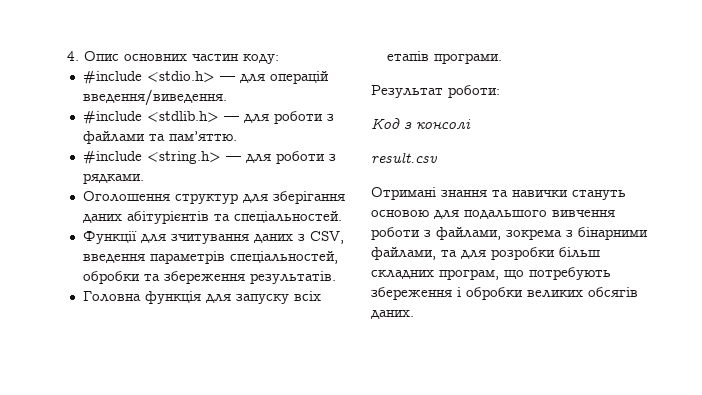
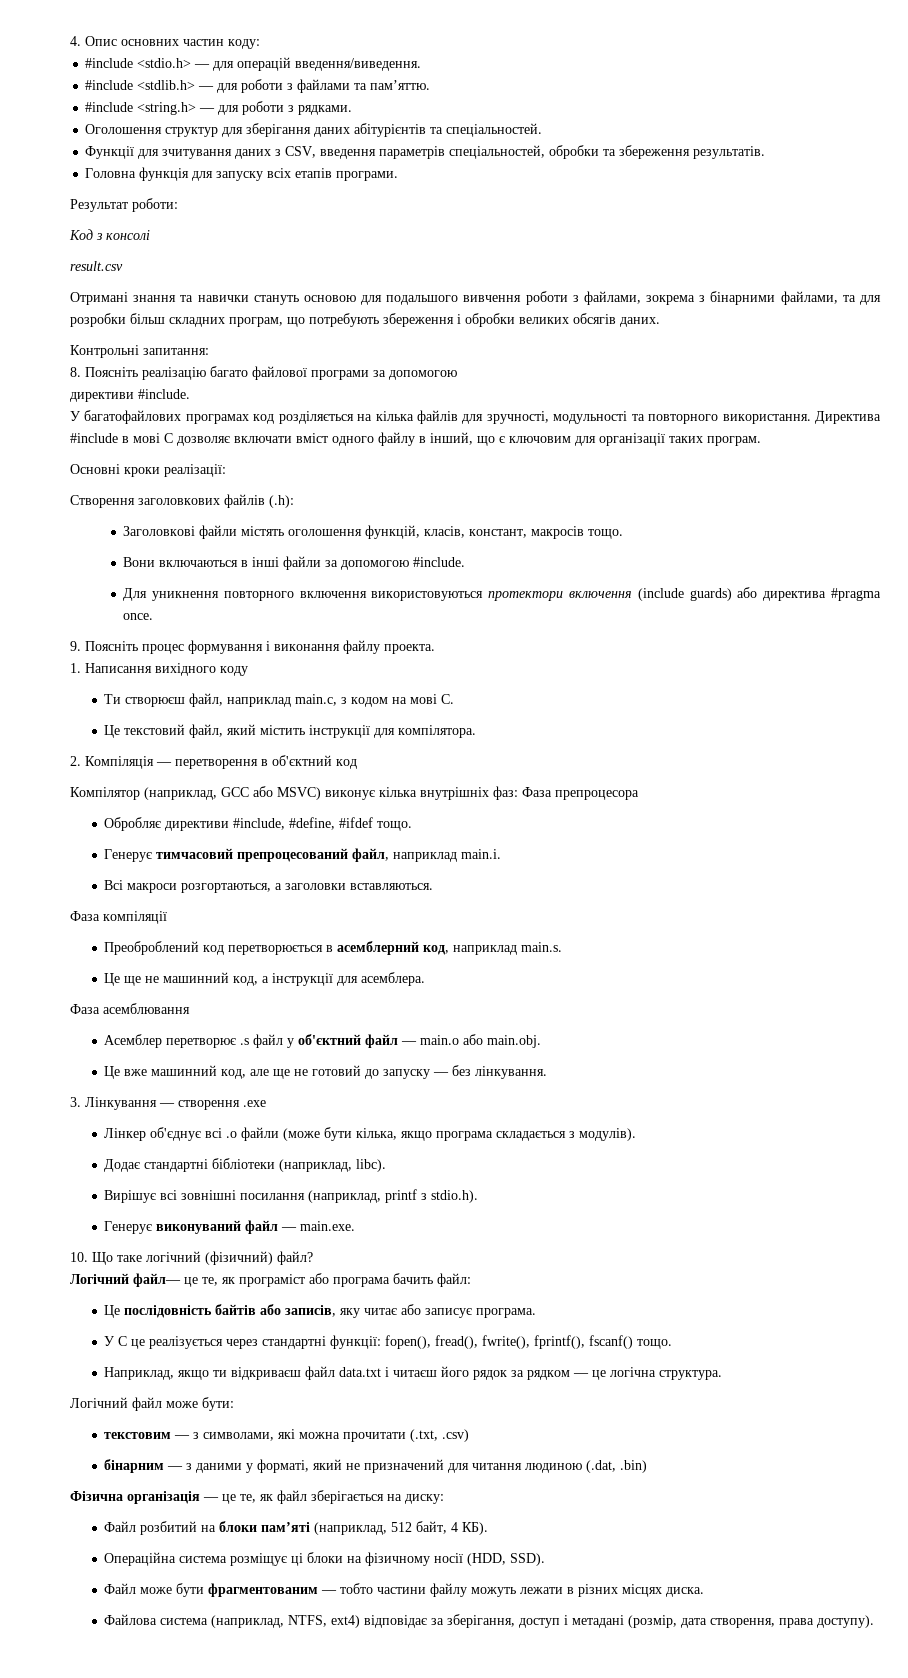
(414, 314) none -> [70,345,209,358] [70,366,457,380] [70,389,190,402] [70,410,882,424] [70,432,761,446] [70,464,226,477] [70,494,294,508] [123,525,624,539] [123,556,466,570] [123,587,881,601] [123,613,154,620] [70,640,435,654] [70,663,248,676] [104,693,455,707] [104,724,477,738] [70,755,357,769] [70,786,639,800] [104,817,413,831] [104,848,502,862] [104,880,434,893] [70,911,167,924] [104,941,563,955] [104,972,426,986] [70,1003,190,1014] [104,1034,542,1048] [104,1065,548,1079] [70,1097,266,1110] [104,1127,637,1141] [104,1158,387,1172] [104,1189,479,1203] [104,1220,356,1234] [70,1251,313,1265] [70,1273,471,1287] [104,1304,537,1318] [104,1335,673,1349] [104,1366,723,1380] [70,1397,234,1411] [104,1429,470,1442] [104,1459,648,1473] [70,1490,444,1504] [104,1521,489,1535] [104,1552,546,1566] [104,1583,705,1597] [104,1614,875,1628] // Контрольні запитання: // 8. Поясніть реалізацію багато файлової програми за допомогою // директиви #include. // У багатофайлових програмах код розділяється на кілька файлів для зручності, модульності та повторного використання. Директива #include в мові C дозволяє включати вміст одного файлу в інший, що є ключовим для організації таких програм. // Основні кроки реалізації: // Створення заголовкових файлів (.h): // Заголовкові файли містять оголошення функцій, класів, констант, макросів тощо. // Вони включаються в інші файли за допомогою #include. // Для уникнення повторного включення використовуються протектори включення (include guards) або директива #pragma once. // 9. Поясніть процес формування і виконання файлу проекта. // 1. Написання вихідного коду // Ти створюєш файл, наприклад main.c, з кодом на мові C. // Це текстовий файл, який містить інструкції для компілятора. // 2. Компіляція — перетворення в об'єктний код // Компілятор (наприклад, GCC або MSVC) виконує кілька внутрішніх фаз: Фаза препроцесора // Обробляє директиви #include, #define, #ifdef тощо. // Генерує тимчасовий препроцесований файл, наприклад main.i. // Всі макроси розгортаються, а заголовки вставляються. // Фаза компіляції // Преоброблений код перетворюється в асемблерний код, наприклад main.s. // Це ще не машинний код, а інструкції для асемблера. // Фаза асемблювання // Асемблер перетворює .s файл у об'єктний файл — main.o або main.obj. // Це вже машинний код, але ще не готовий до запуску — без лінкування. // 3. Лінкування — створення .exe // Лінкер об'єднує всі .o файли (може бути кілька, якщо програма складається з модулів). // Додає стандартні бібліотеки (наприклад, libc). // Вирішує всі зовнішні посилання (наприклад, printf з stdio.h). // Генерує виконуваний файл — main.exe. // 10. Що таке логічний (фізичний) файл? // Логічний файл— це те, як програміст або програма бачить файл: // Це послідовність байтів або записів, яку читає або записує програма. // У C це реалізується через стандартні функції: fopen(), fread(), fwrite(), fprintf(), fscanf() тощо. // Наприклад, якщо ти відкриваєш файл data.txt і читаєш його рядок за рядком — це логічна структура. // Логічний файл може бути: // текстовим — з символами, які можна прочитати (.txt, .csv) // бінарним — з даними у форматі, який не призначений для читання людиною (.dat, .bin) // Фізична організація — це те, як файл зберігається на диску: // Файл розбитий на блоки пам’яті (наприклад, 512 байт, 4 КБ). // Операційна система розміщує ці блоки на фізичному носії (HDD, SSD). // Файл може бути фрагментованим — тобто частини файлу можуть лежати в різних місцях диска. // Файлова система (наприклад, NTFS, ext4) відповідає за зберігання, доступ і метадані (розмір, дата створення, права доступу).

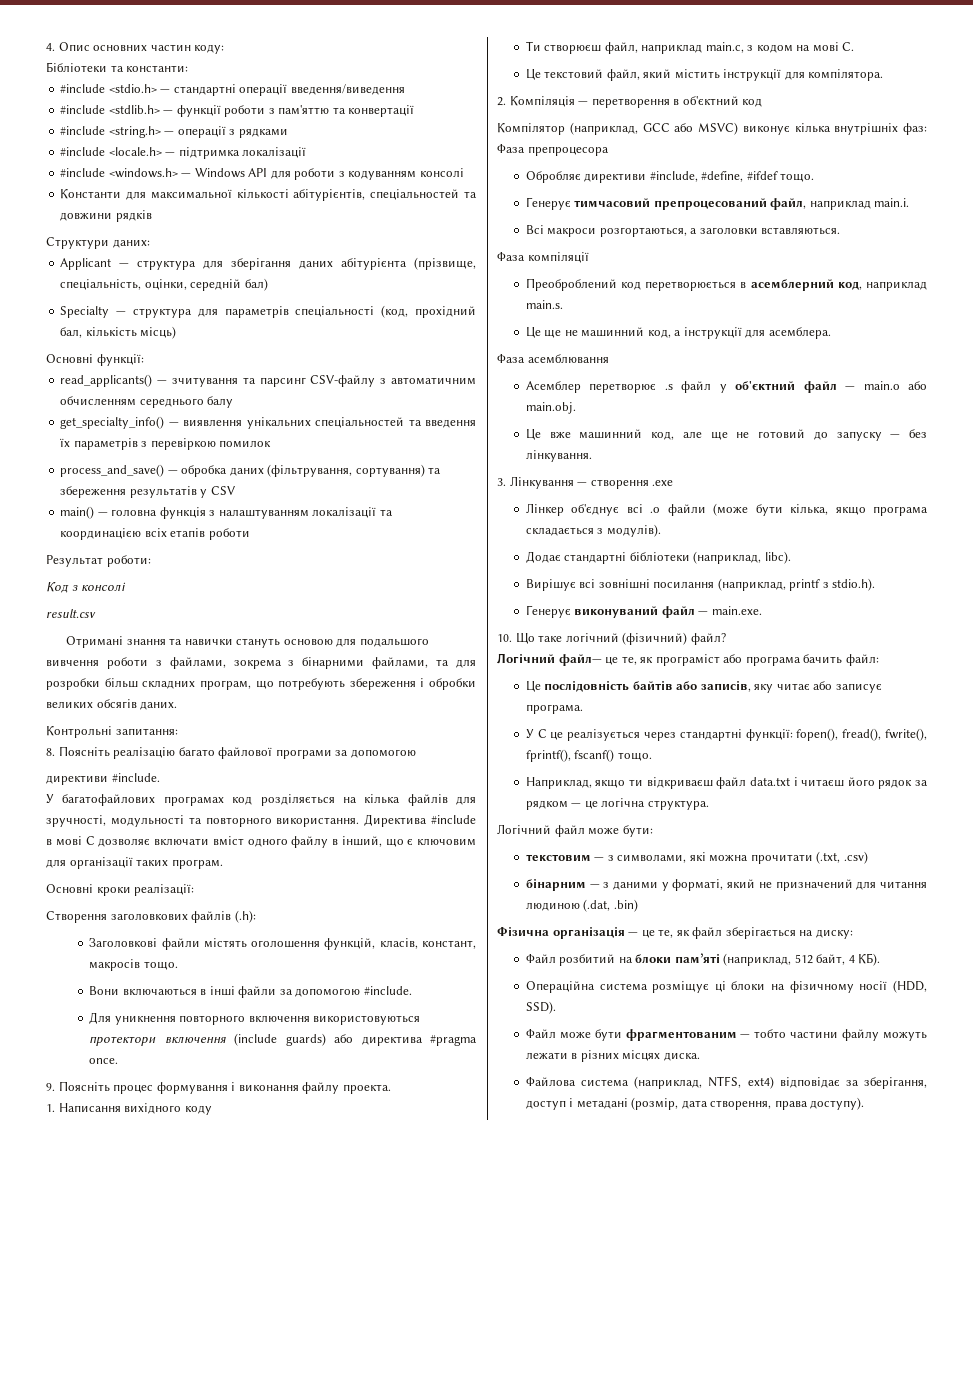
(260, 44) none -> [46,62,189,72] // Бібліотеки та константи:
[213,57,422,71] для операцій введення/виведення. -> [173,84,405,96] стандартні операції введення/виведення
[217,79,431,93] для роботи з файлами та пам’яттю. -> [176,105,415,117] функції роботи з пам'яттю та конвертації
[218,101,353,115] [85,123,543,137] [85,145,766,159] [85,167,264,181] для роботи з рядками. // Оголошення структур для зберігання даних абітурієнтів та спеціальностей. // Функції для зчитування даних з CSV, введення параметрів спеціальностей, обробки та збереження результатів. // Головна функція для запуску -> [177,126,288,138] [60,147,307,159] [60,168,464,180] [60,189,477,201] [60,210,152,222] [46,237,150,249] [60,257,476,270] [60,278,268,291] [60,305,476,318] [60,326,177,339] [46,354,144,366] [60,374,476,387] [60,396,234,408] [60,416,476,429] [60,438,272,450] [60,464,442,477] [60,486,235,498] [60,506,393,519] [60,528,142,540] операції з рядками // #include <locale.h> — підтримка локалізації // #include <windows.h> — Windows API для роботи з кодуванням консолі // Константи для максимальної кількості абітурієнтів, спеціальностей та довжини рядків // Структури даних: // Applicant — структура для зберігання даних абітурієнта (прізвище, спеціальність, оцінки, середній бал) // Specialty — структура для параметрів спеціальності (код, прохідний бал, кількість місць) // Основні функції: // read_applicants() — зчитування та парсинг CSV-файлу з автоматичним обчисленням середнього балу // get_specialty_info() — виявлення унікальних спеціальностей та введення їх параметрів з перевіркою помилок // process_and_save() — обробка даних (фільтрування, сортування) та збереження результатів у CSV // main() — головна функція з налаштуванням локалізації та координацією
[336,171,399,181] програми. -> [208,528,250,540] роботи

